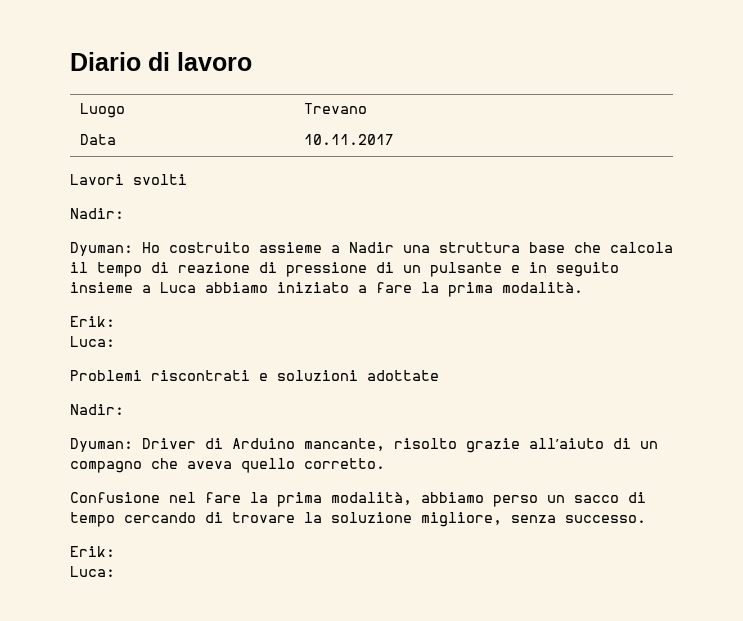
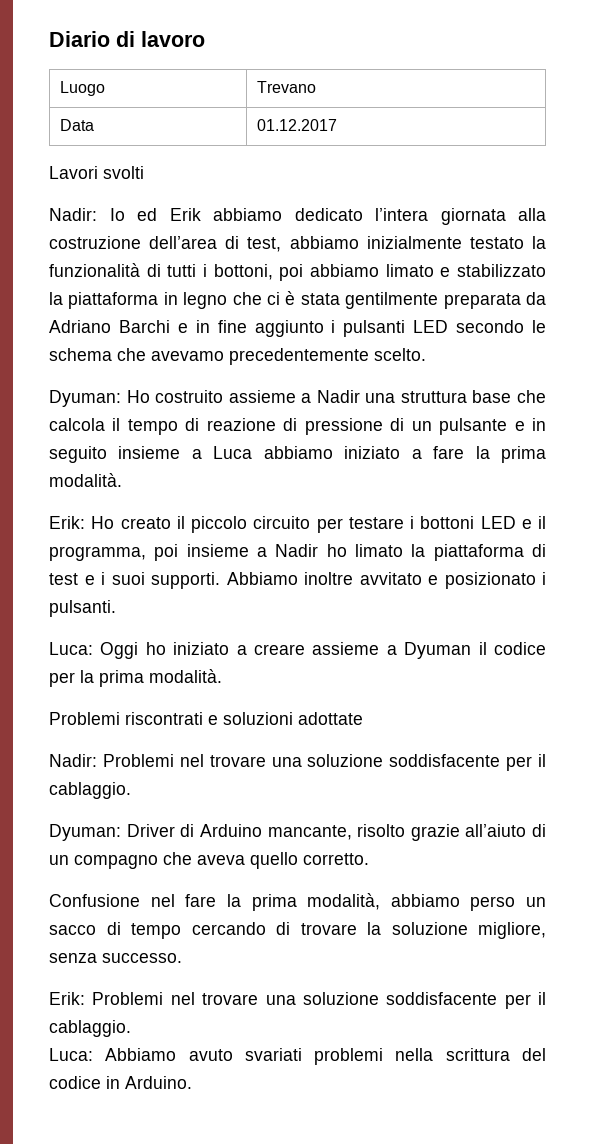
[303,134,394,145] 10.11.2017 -> [257,119,338,131] 01.12.2017
(124, 213) none -> [109,208,546,225] [49,236,546,252] [49,263,546,281] [49,291,546,309] [49,320,546,337] [49,348,426,365] Io ed Erik abbiamo dedicato l’intera giornata alla costruzione dell’area di test, abbiamo inizialmente testato la funzionalità di tutti i bottoni, poi abbiamo limato e stabilizzato la piattaforma in legno che ci è stata gentilmente preparata da Adriano Barchi e in fine aggiunto i pulsanti LED secondo le schema che avevamo precedentemente scelto.
[70,336,115,347] // Luca: -> [91,516,546,533] [49,544,546,561] [49,572,546,589] [49,600,116,617] [49,642,546,659] [49,669,222,687] Ho creato il piccolo circuito per testare i bottoni LED e il programma, poi insieme a Nadir ho limato la piattaforma di test e i suoi supporti. Abbiamo inoltre avvitato e posizionato i pulsanti. // Luca: Oggi ho iniziato a creare assieme a Dyuman il codice per la prima modalità.
(124, 409) none -> [102,754,546,771] [49,782,131,799] Problemi nel trovare una soluzione soddisfacente per il cablaggio.
[70,566,115,577] // Luca: -> [92,992,546,1009] [49,1020,131,1037] [49,1048,546,1065] [49,1076,192,1089] Problemi nel trovare una soluzione soddisfacente per il cablaggio. // Luca: Abbiamo avuto svariati problemi nella scrittura del codice in Arduino.

